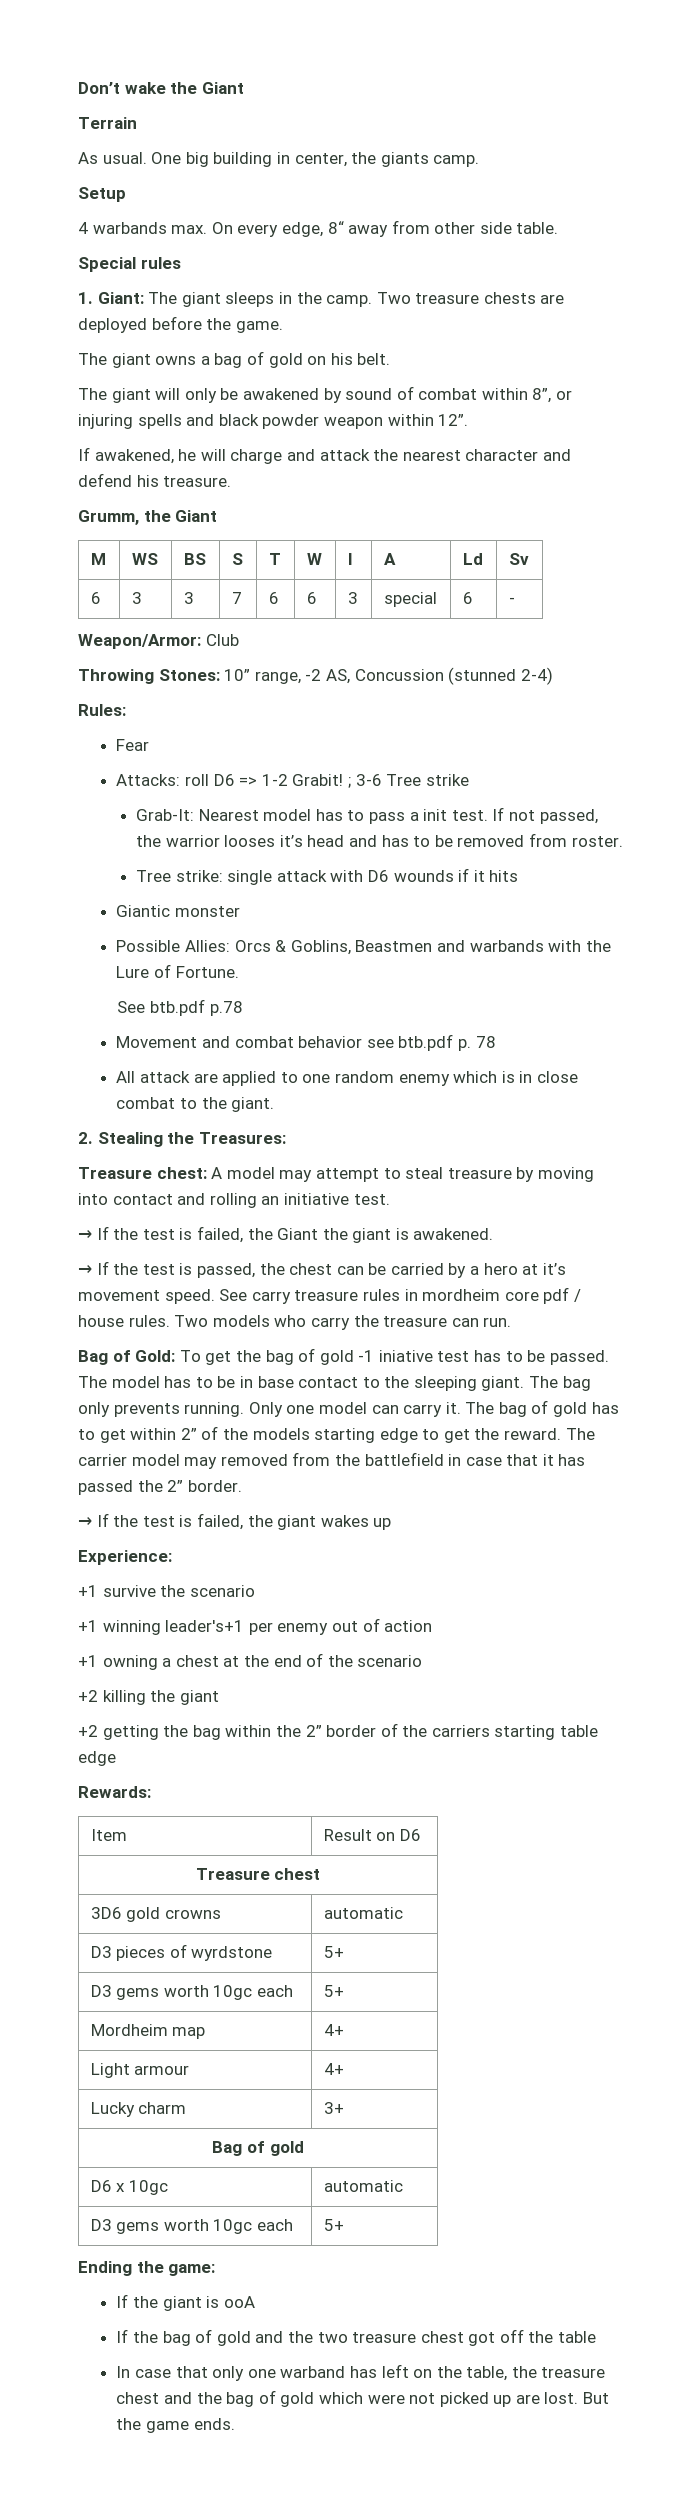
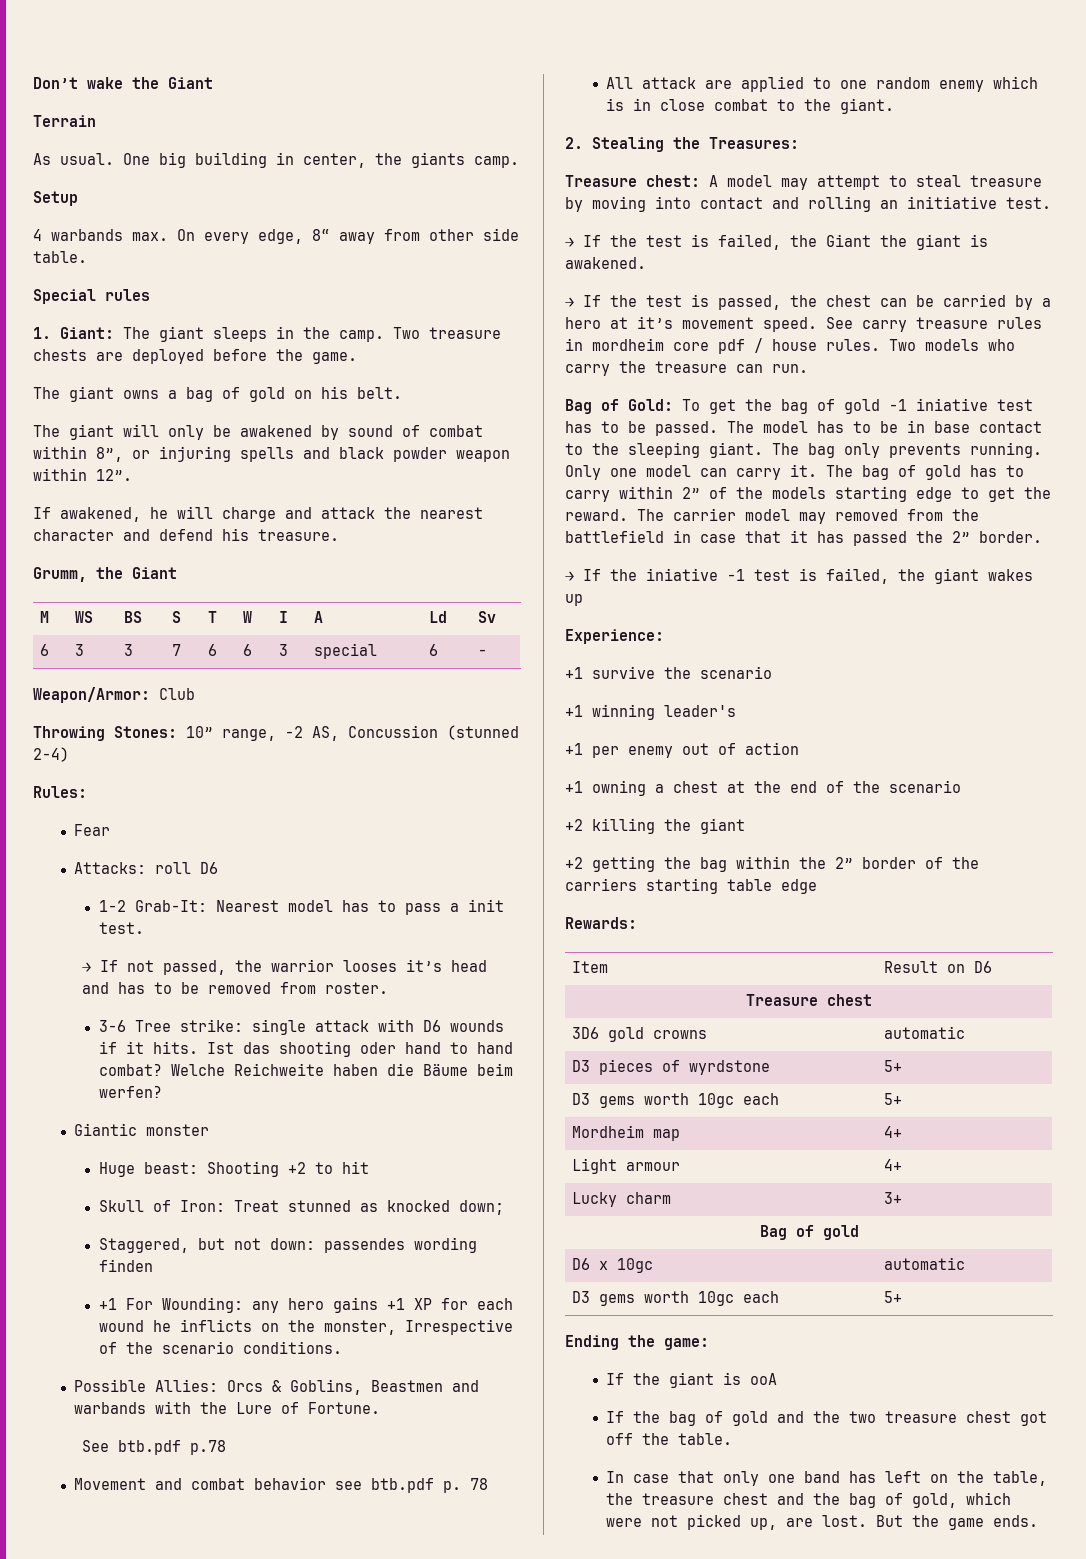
[239,774,469,788] => 1-2 Grabit! ; 3-6 Tree strike // -> [98,900,126,912] // 1-2
(488, 815) none -> [82,962,92,972] // →
(623, 841) none -> [98,1020,126,1032] 3-6
[489,870,519,882] [116,905,240,917] hits // Giantic monster -> [152,1041,513,1057] [98,1063,513,1076] [98,1086,162,1098] [74,1123,210,1136] [98,1161,369,1177] [98,1200,504,1215] [98,1237,477,1253] [98,1259,153,1272] [98,1297,513,1313] [98,1319,513,1335] [98,1341,342,1354] hits. Ist das shooting oder hand to hand combat? Welche Reichweite haben die Bäume beim werfen? // Giantic monster // Huge beast: Shooting +2 to hit // Skull of Iron: Treat stunned as knocked down; // Staggered, but not down: passendes wording finden // +1 For Wounding: any hero gains +1 XP for each wound he inflicts on the monster, Irrespective of the scenario conditions.
[99,1429,126,1443] get -> [565,490,610,502] carry
(139, 1521) none -> [646,568,745,581] iniative -1
[165,1620,245,1632] leader's+1 -> [664,705,736,717] [565,743,583,755] leader's // +1
[558,2331,597,2343] table -> [678,1433,733,1445] table.
[280,2366,346,2378] warband -> [804,1471,841,1483] band
[280,2392,315,2407] gold -> [912,1493,958,1508] gold,
[493,2395,512,2407] up -> [750,1518,778,1530] up,

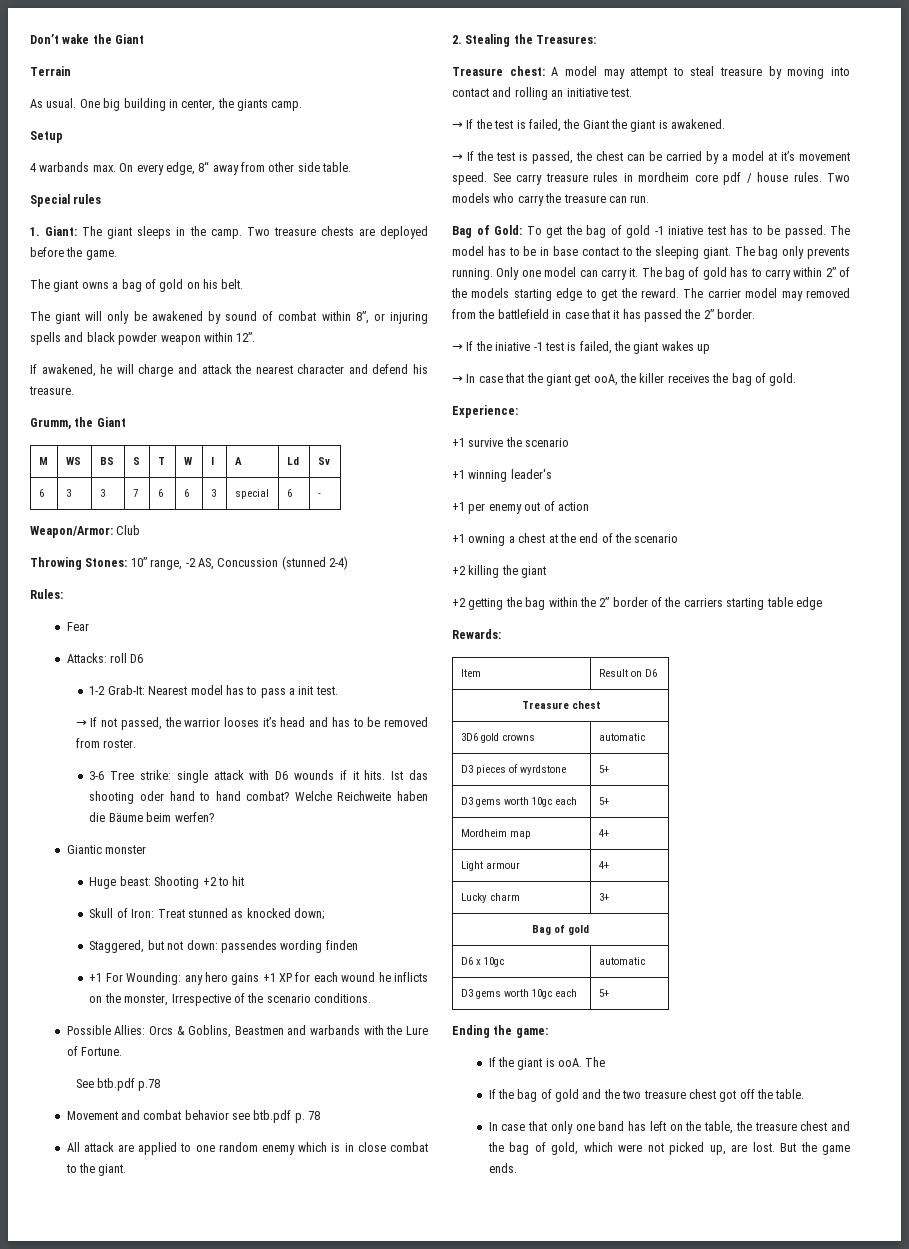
[565,317,601,329] hero -> [732,151,764,161] model
(583, 600) none -> [452,373,797,386] // → In case that the giant get ooA, the killer receives the bag of gold.
[750,1373,778,1385] ooA -> [558,1057,606,1067] ooA. The

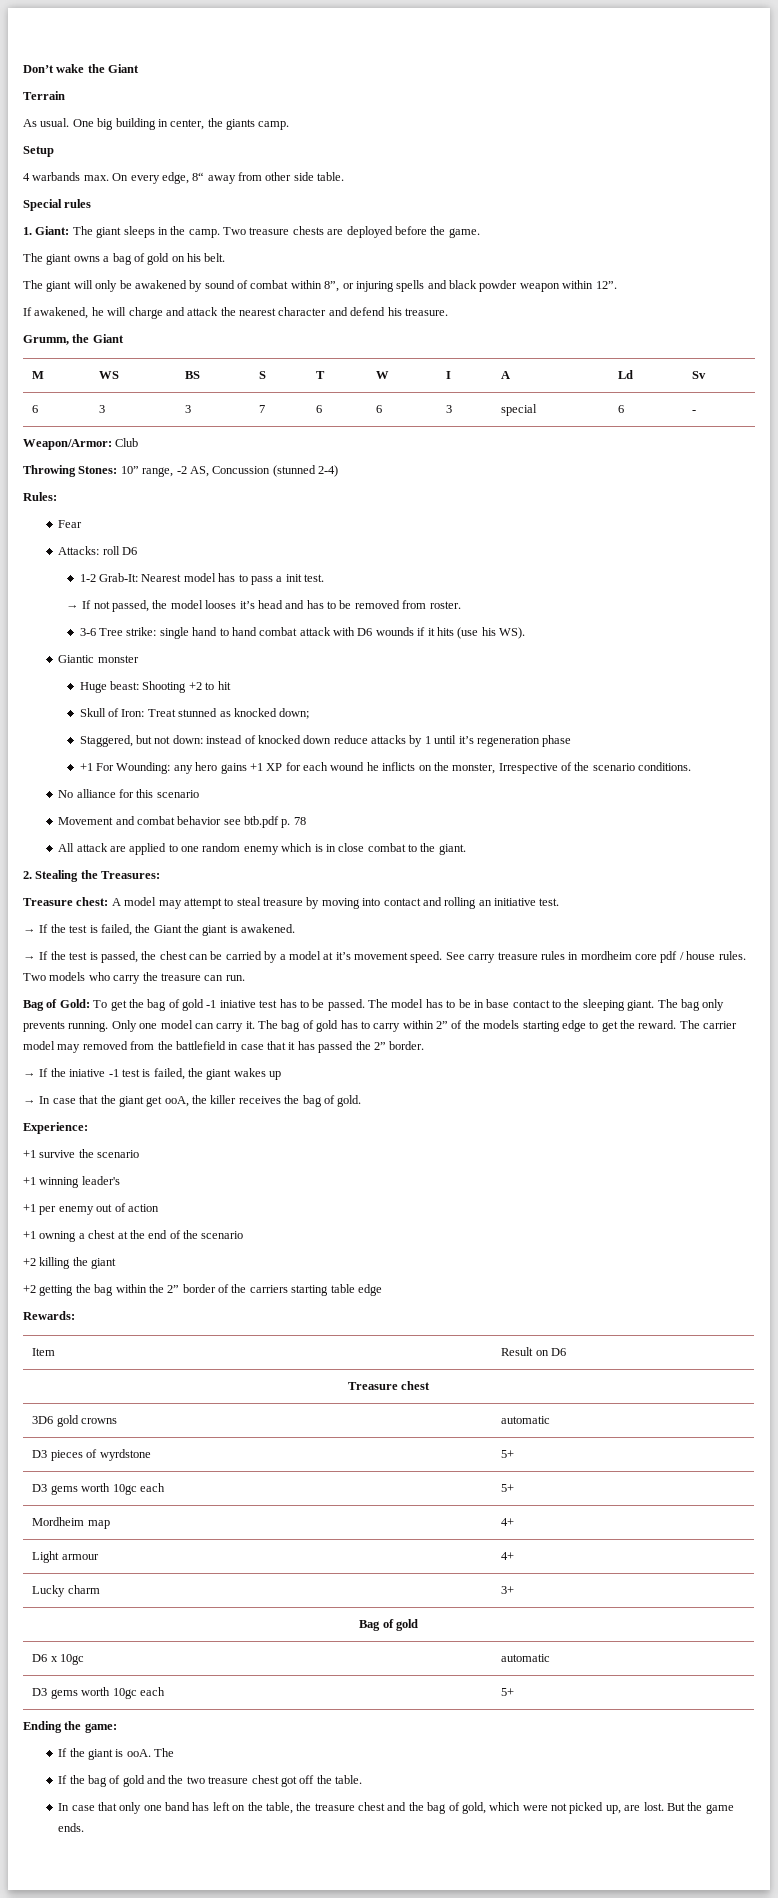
[184,718,221,727] warrior -> [170,600,203,609] model
(208, 776) none -> [192,627,298,636] hand to hand combat
[364,770,428,780] [89,791,429,804] [89,812,214,822] hits. Ist das shooting oder hand to hand combat? Welche Reichweite haben die Bäume beim werfen? -> [436,627,525,639] hits (use his WS).
[220,940,358,953] passendes wording finden -> [206,735,572,747] instead of knocked down reduce attacks by 1 until it’s regeneration phase
[66,1025,428,1038] [66,1046,122,1056] [75,1078,161,1091] Possible Allies: Orcs & Goblins, Beastmen and warbands with the Lure of Fortune. // See btb.pdf p.78 -> [58,789,199,798] No alliance for this scenario

